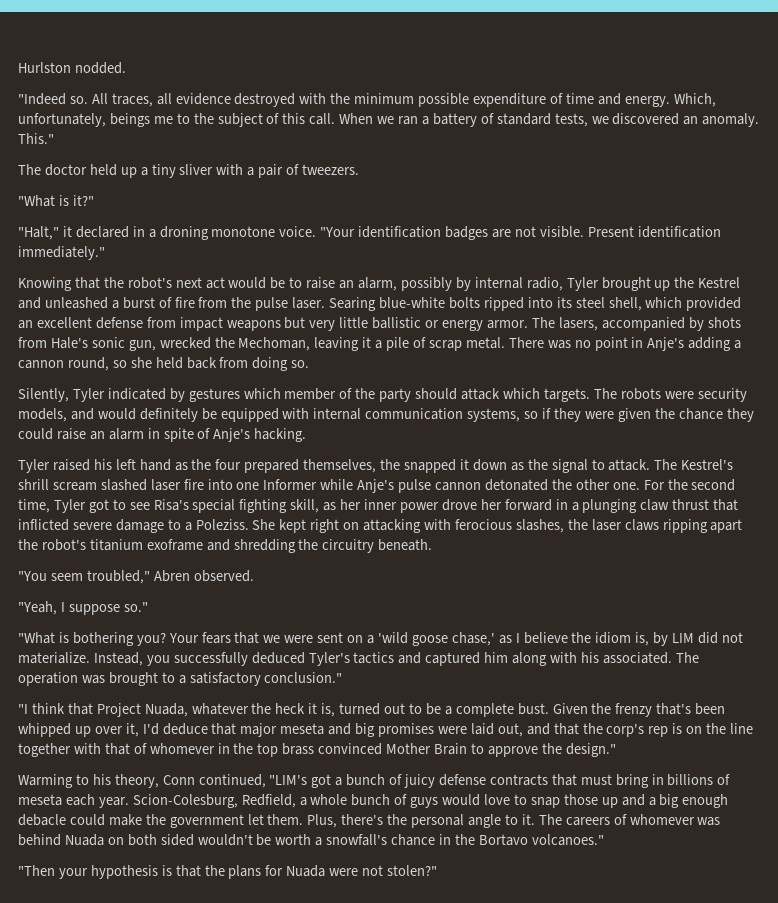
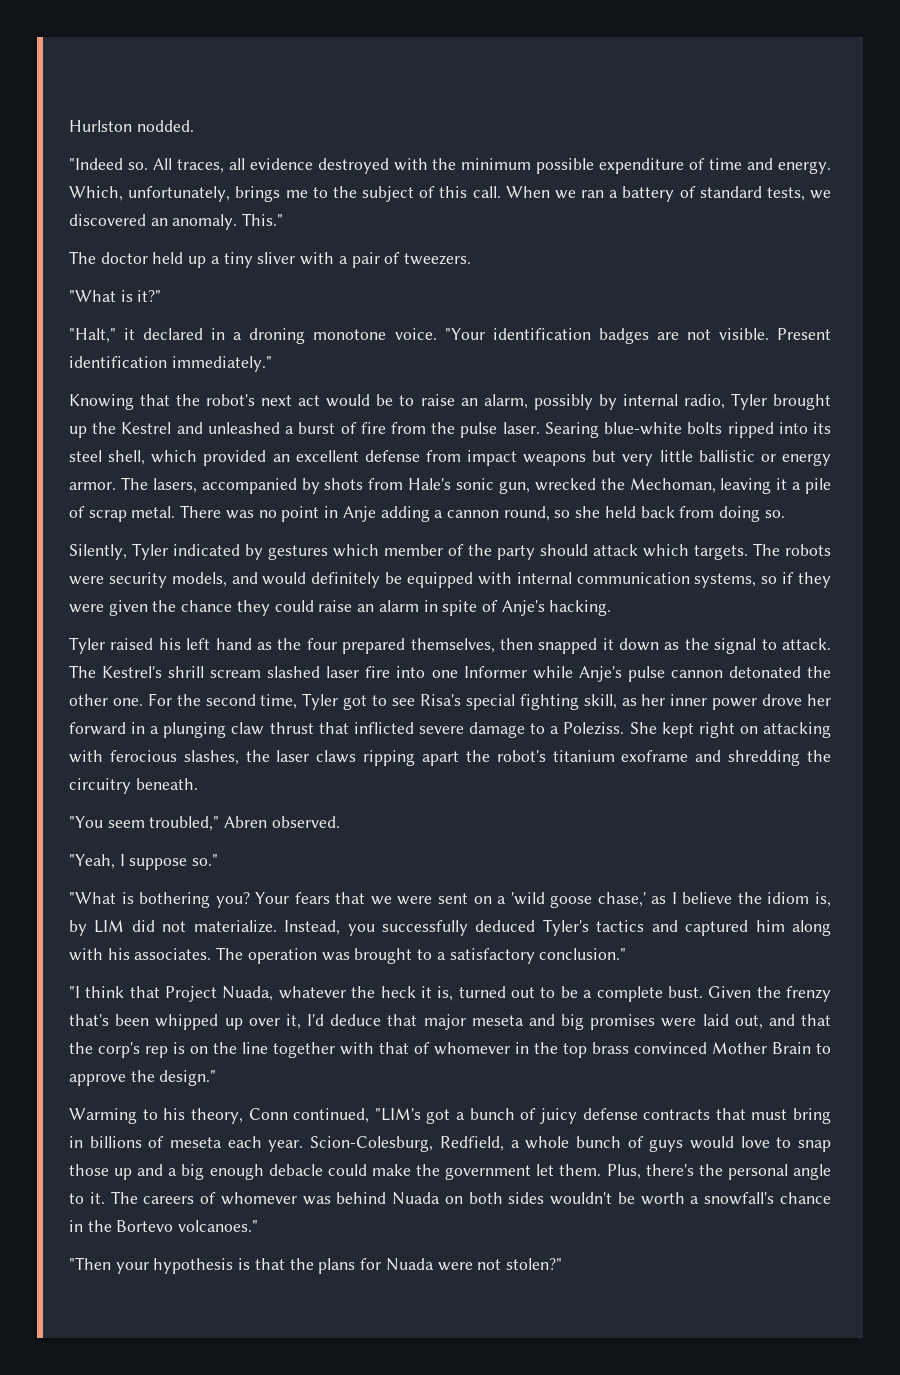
[109,113,150,127] beings -> [235,186,281,202] brings
[647,337,685,351] Anje's -> [342,506,376,522] Anje
[380,459,401,470] the -> [499,638,533,650] then
[602,652,672,664] associated. -> [134,948,212,960] associates.
[160,834,194,846] sided -> [508,1192,545,1204] sides
[478,834,528,846] Bortavo -> [116,1220,174,1232] Bortevo

